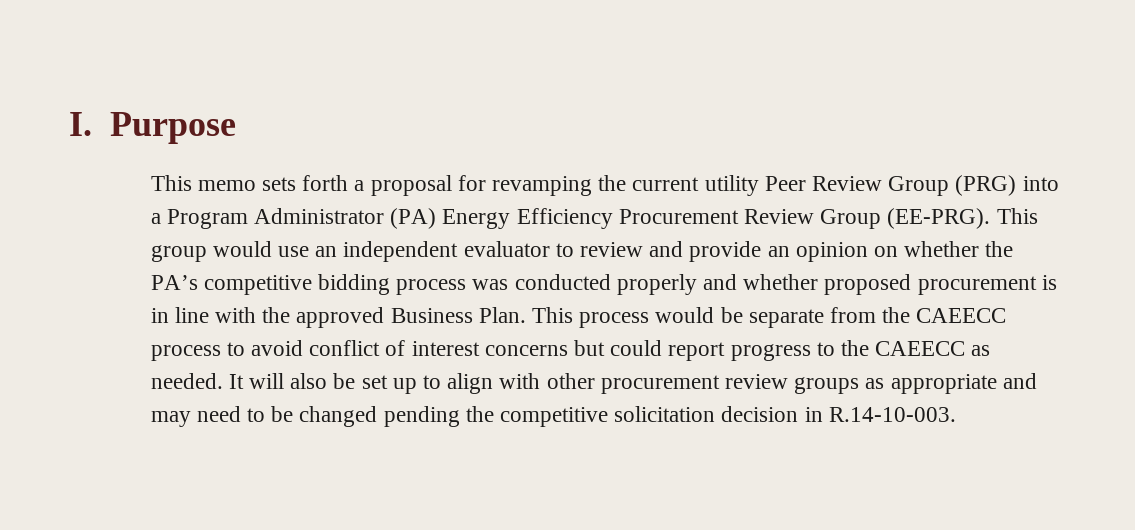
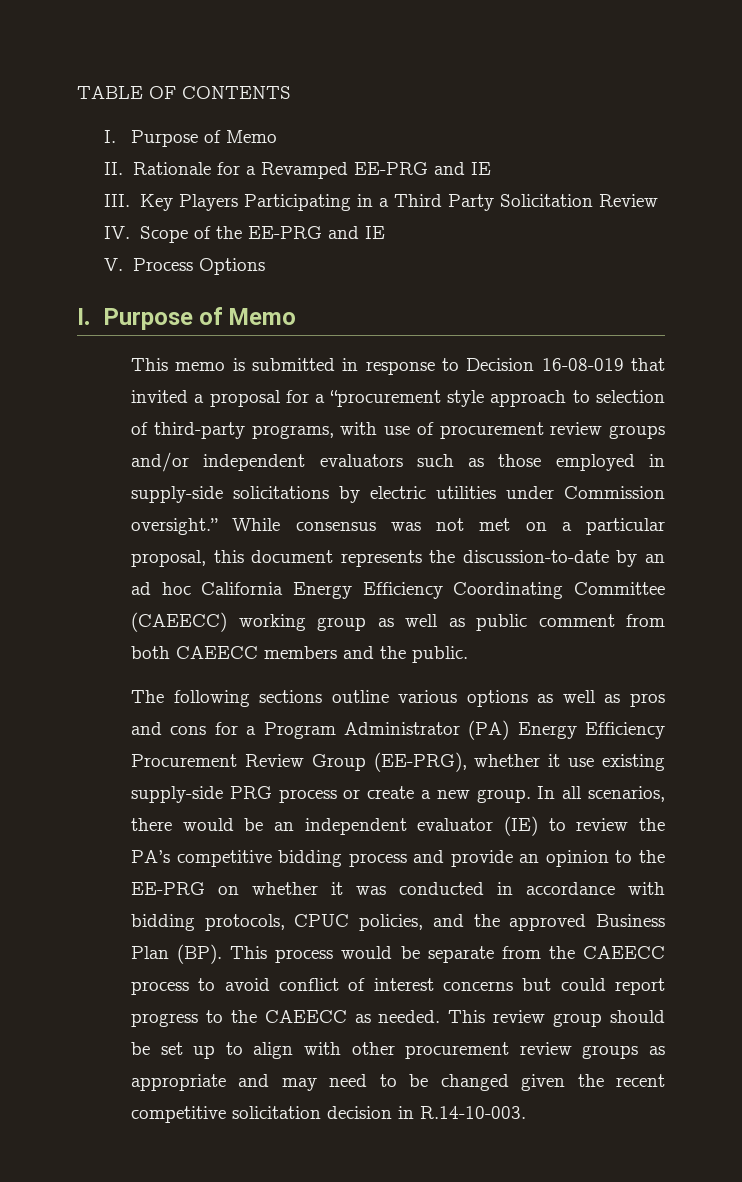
[69,112,236,144] [150,175,1059,196] I. Purpose // This memo sets forth a proposal for revamping the current utility Peer Review Group (PRG) into -> [77,86,291,99] [104,130,278,147] [104,162,491,179] [104,194,658,211] [104,226,385,243] [104,258,265,275] [77,307,296,330] [131,358,666,375] [131,390,666,407] [131,422,665,439] [131,452,665,472] [131,486,665,503] [131,518,665,535] [131,550,665,567] [131,582,665,599] [131,612,665,632] [131,646,469,663] [131,690,665,707] [131,722,238,735] TABLE OF CONTENTS // I. Purpose of Memo // II. Rationale for a Revamped EE-PRG and IE // III. Key Players Participating in a Third Party Solicitation Review // IV. Scope of the EE-PRG and IE // V. Process Options // I. Purpose of Memo // This memo is submitted in response to Decision 16-08-019 that invited a proposal for a “procurement style approach to selection of third-party programs, with use of procurement review groups and/or independent evaluators such as those employed in supply-side solicitations by electric utilities under Commission oversight.” While consensus was not met on a particular proposal, this document represents the discussion-to-date by an ad hoc California Energy Efficiency Coordinating Committee (CAEECC) working group as well as public comment from both CAEECC members and the public. // The following sections outline various options as well as pros and cons for
[887,208,1038,229] [150,241,309,262] (EE-PRG). This group would use -> [373,752,665,772] [131,786,666,803] [131,818,264,831] (EE-PRG), whether it use existing supply-side PRG process or create a new group. In all scenarios, there would be
(550, 249) none -> [504,816,539,836] (IE)
[649,241,980,262] and provide an opinion on whether -> (629, 824) none
[472,274,1057,295] [150,307,256,323] was conducted properly and whether proposed procurement is in line with -> [413,850,665,867] [131,882,665,895] [131,914,464,931] and provide an opinion to the EE-PRG on whether it was conducted in accordance with bidding protocols, CPUC policies, and
[478,307,526,323] Plan. -> [131,944,223,964] Plan (BP).
[228,373,328,389] It will also -> [448,1010,665,1027] This review group should
[383,406,494,427] pending the -> [521,1074,665,1091] given the recent

